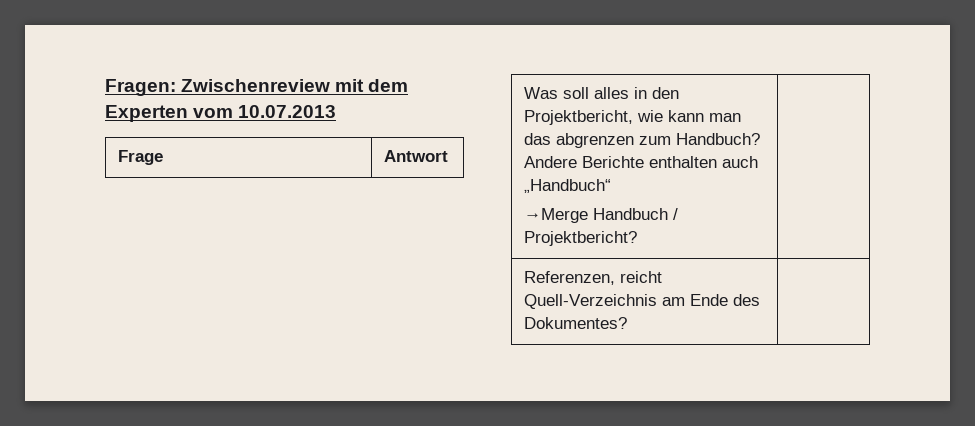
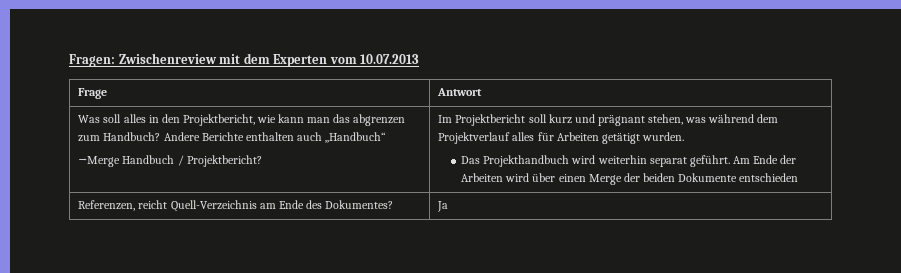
(638, 238) none -> [438,114,779,126] [438,132,684,144] [461,155,797,167] [461,173,799,185] Im Projektbericht soll kurz und prägnant stehen, was während dem Projektverlauf alles für Arbeiten getätigt wurden. // Das Projekthandbuch wird weiterhin separat geführt. Am Ende der Arbeiten wird über einen Merge der beiden Dokumente entschieden
(628, 323) none -> [437,201,449,212] Ja

